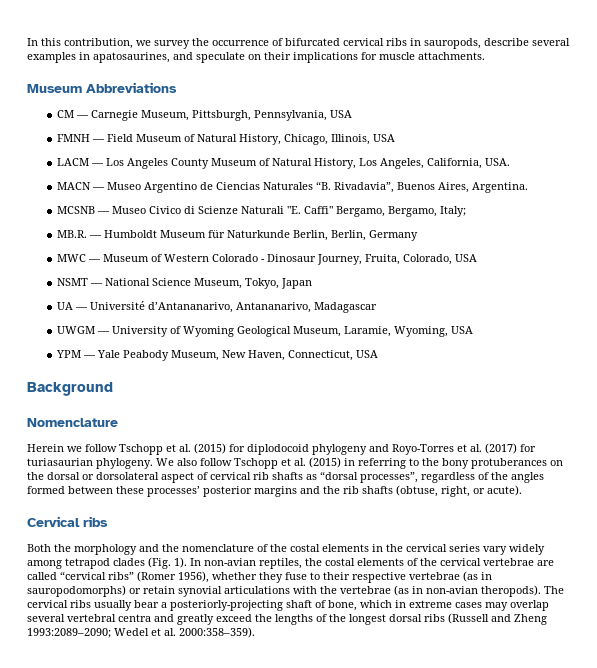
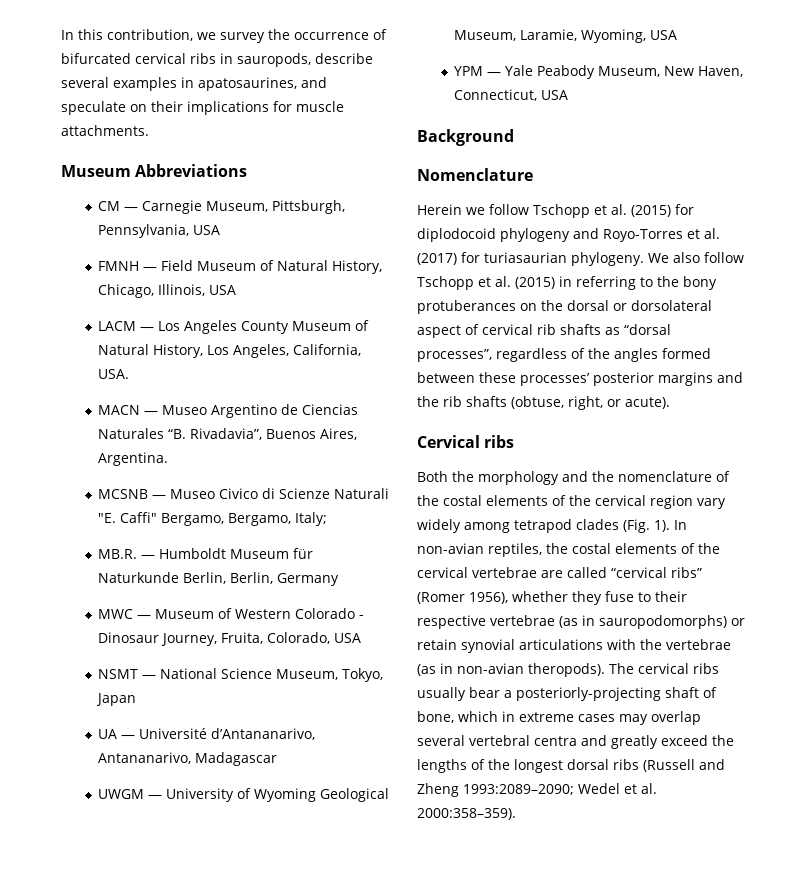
[372,544,480,552] in the cervical series -> [552,495,693,509] of the cervical region

